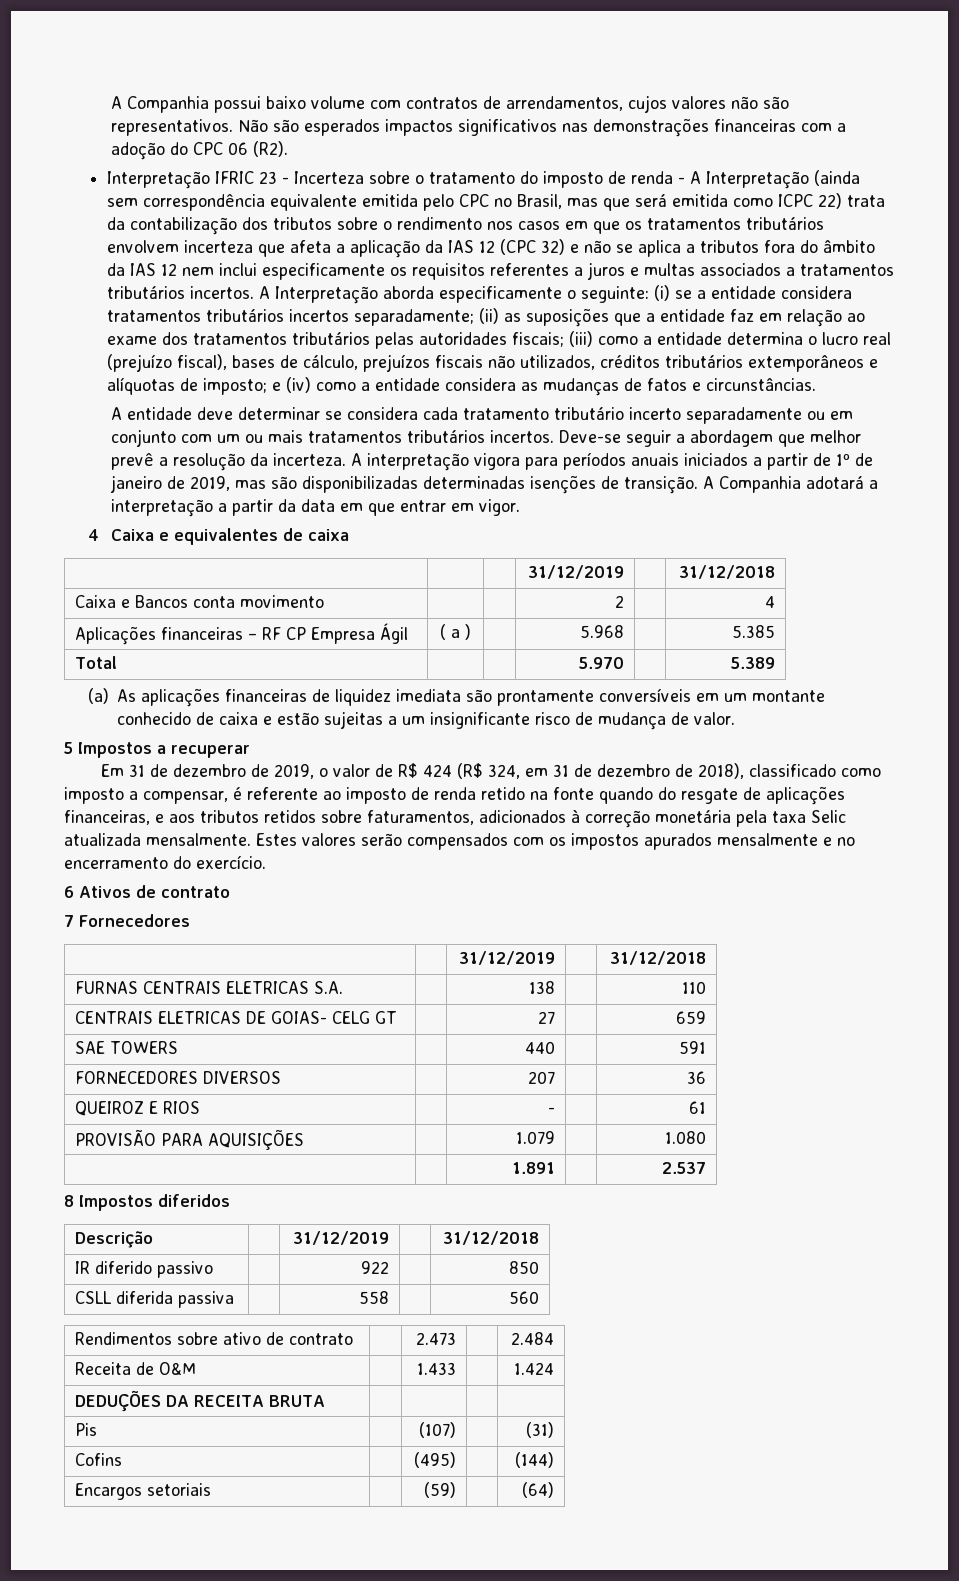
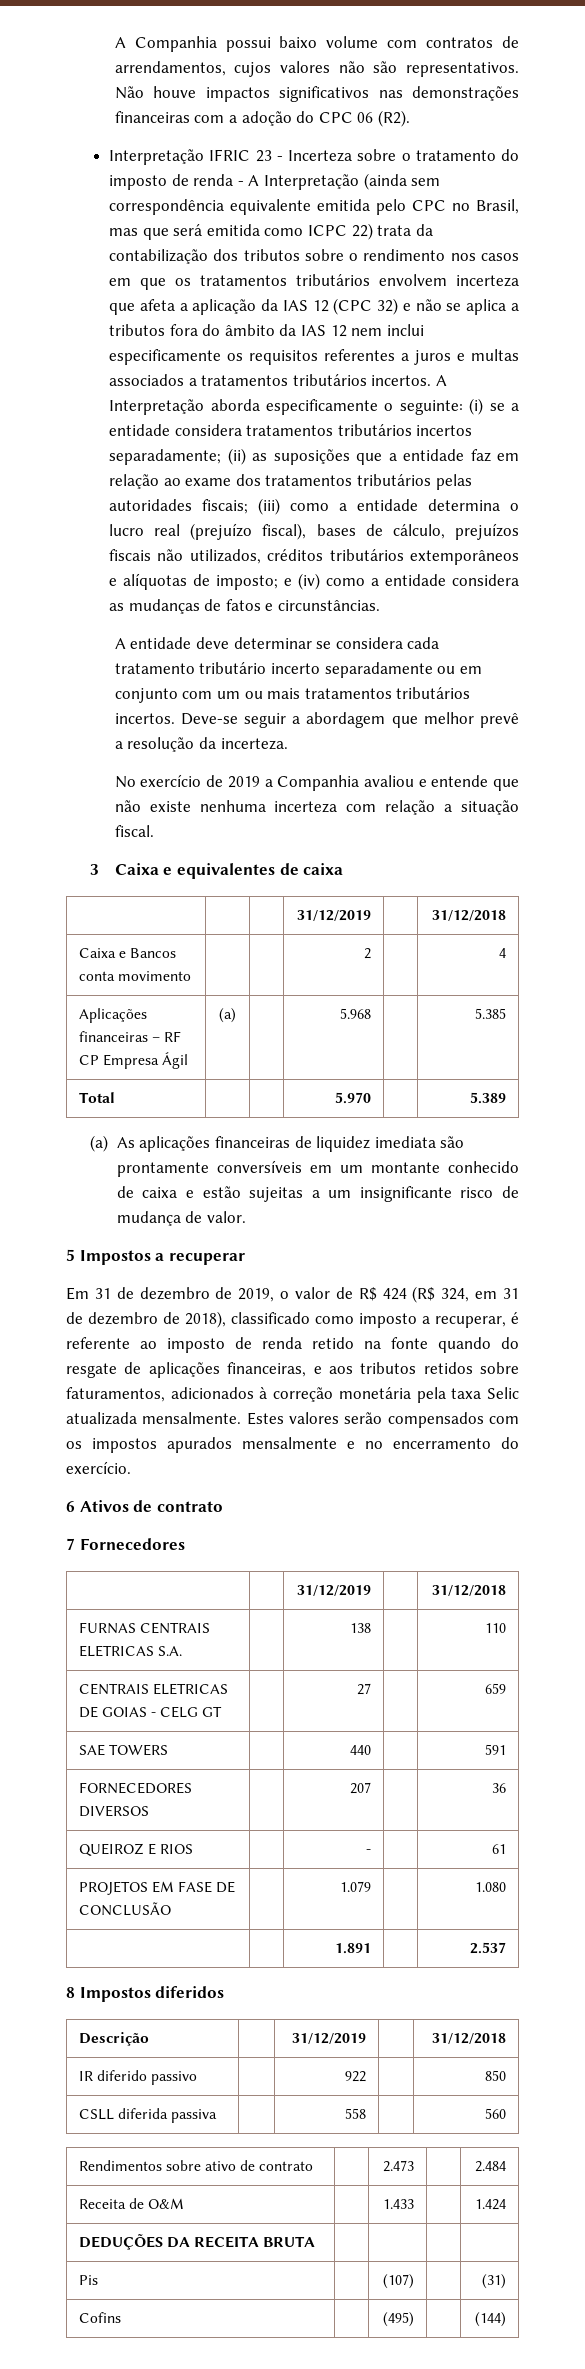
[273,119,381,136] são esperados -> [153,86,197,98] houve
[351,452,874,471] [110,475,879,494] [111,499,521,517] [87,529,99,541] A interpretação vigora para períodos anuais iniciados a partir de 1º de janeiro de 2019, mas são disponibilizadas determinadas isenções de transição. A Companhia adotará a interpretação a partir da data em que entrar em vigor. // 4 -> [114,774,519,791] [114,800,519,815] [114,825,154,837] [90,864,100,875] // No exercício de 2019 a Companhia avaliou e entende que não existe nenhuma incerteza com relação a situação fiscal. // 3
[440,624,471,640] ( a ) -> [219,1008,236,1023] (a)
[143,791,228,804] compensar, -> [435,1316,506,1328] recuperar,
[271,1011,328,1024] GOIAS- -> [101,1707,157,1717] GOIAS -
[75,1129,305,1150] PROVISÃO PARA AQUISIÇÕES -> [78,1881,236,1895] [78,1902,171,1916] PROJETOS EM FASE DE CONCLUSÃO
[75,1483,212,1500] [423,1482,456,1498] [521,1482,554,1498] // Encargos setoriais | | (59) | | (64) -> (507, 2319) none

